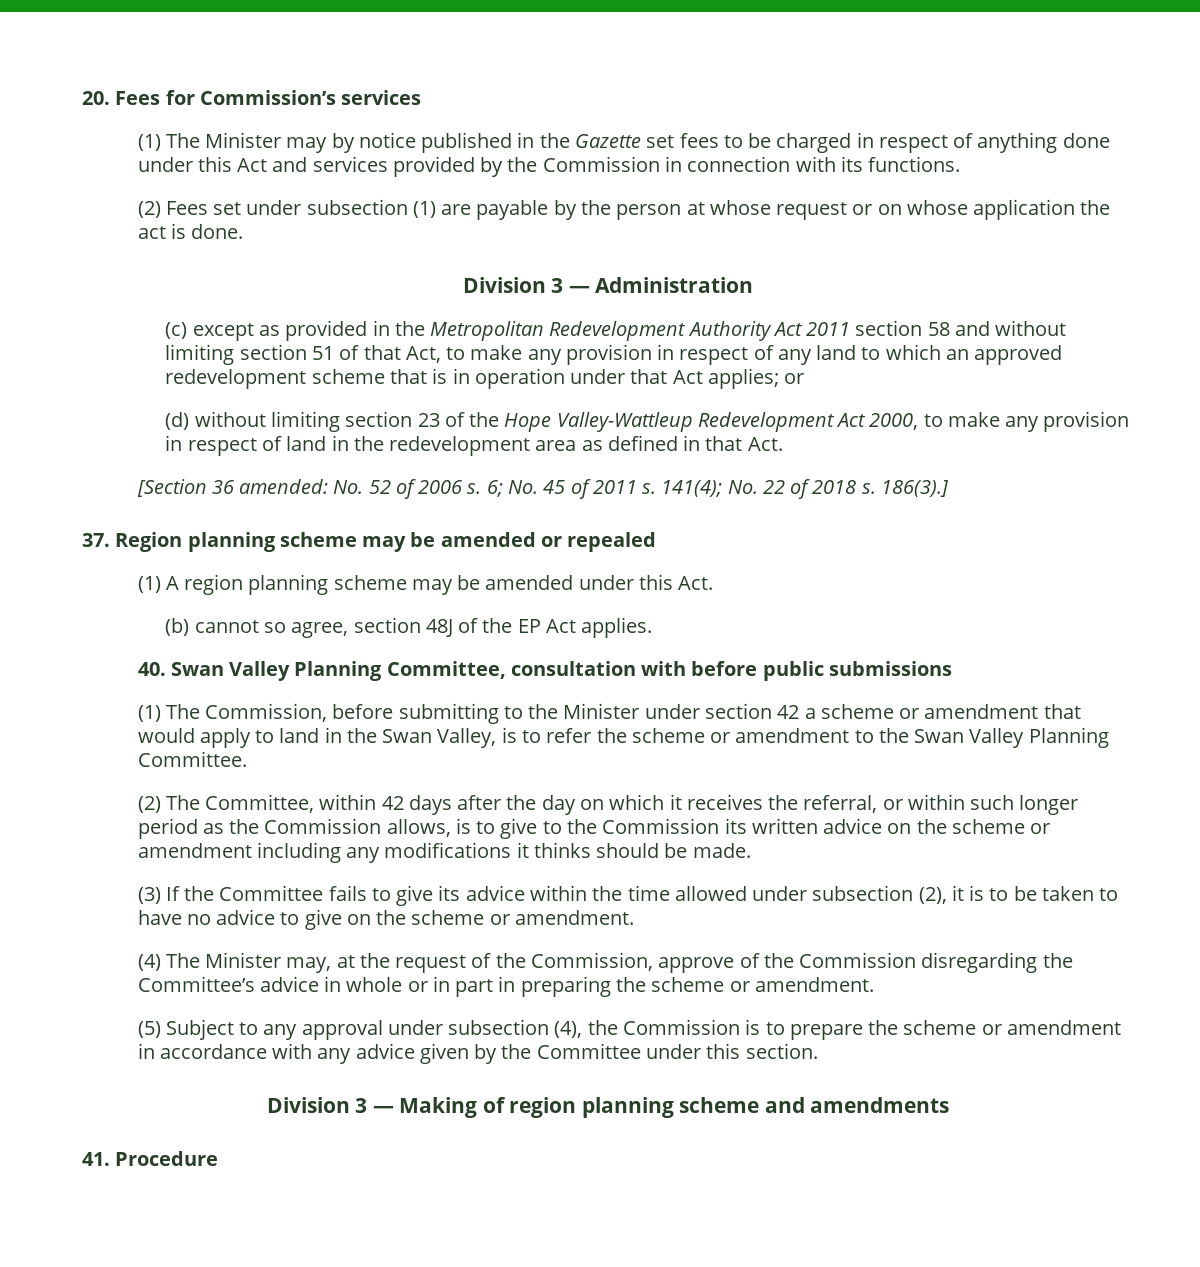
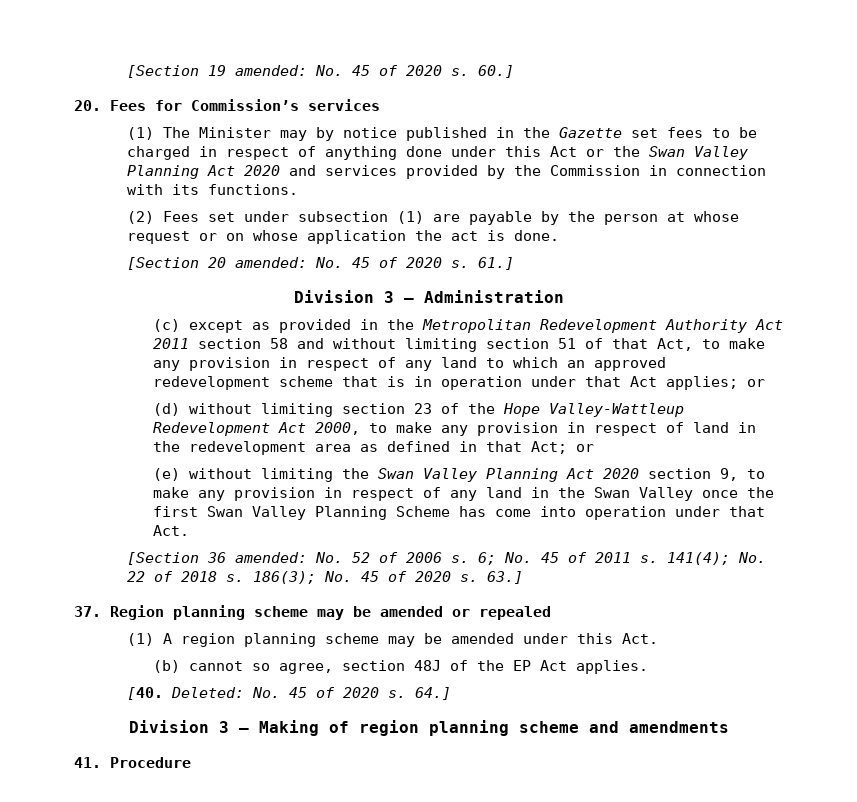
(82, 98) none -> [126,65,514,78] [Section 19 amended: No. 45 of 2020 s. 60.] //
(268, 165) none -> [585,146,748,160] [126,165,280,179] or the Swan Valley Planning Act 2020
(244, 231) none -> [126,257,514,270] // [Section 20 amended: No. 45 of 2020 s. 61.]
(743, 443) none -> [530,441,594,454] [152,468,765,482] [152,487,774,501] [152,506,765,520] Act; or // (e) without limiting the Swan Valley Planning Act 2020 section 9, to make any provision in respect of any land in the Swan Valley once the first Swan Valley Planning Scheme has come into operation under that
[880,480,949,497] 186(3).] -> [252,571,523,584] 186(3); No. 45 of 2020 s. 63.]
[137,661,953,681] [137,703,1081,724] [137,727,1109,748] [137,751,247,767] [137,794,1079,815] [137,818,1051,839] [137,842,751,863] [137,885,1119,906] [137,909,635,930] [137,952,1073,973] [137,976,874,997] [137,1019,1121,1040] [137,1043,818,1064] 40. Swan Valley Planning Committee, consultation with before public submissions // (1) The Commission, before submitting to the Minister under section 42 a scheme or amendment that would apply to land in the Swan Valley, is to refer the scheme or amendment to the Swan Valley Planning Committee. // (2) The Committee, within 42 days after the day on which it receives the referral, or within such longer period as the Commission allows, is to give to the Commission its written advice on the scheme or amendment including any modifications it thinks should be made. // (3) If the Committee fails to give its advice within the time allowed under subsection (2), it is to be taken to have no advice to give on the scheme or amendment. // (4) The Minister may, at the request of the Commission, approve of the Commission disregarding the Committee’s advice in whole or in part in preparing the scheme or amendment. // (5) Subject to any approval under subsection (4), the Commission is to prepare the scheme or amendment in accordance with any advice given by the Committee under this section. -> [126,687,451,700] [40. Deleted: No. 45 of 2020 s. 64.]

